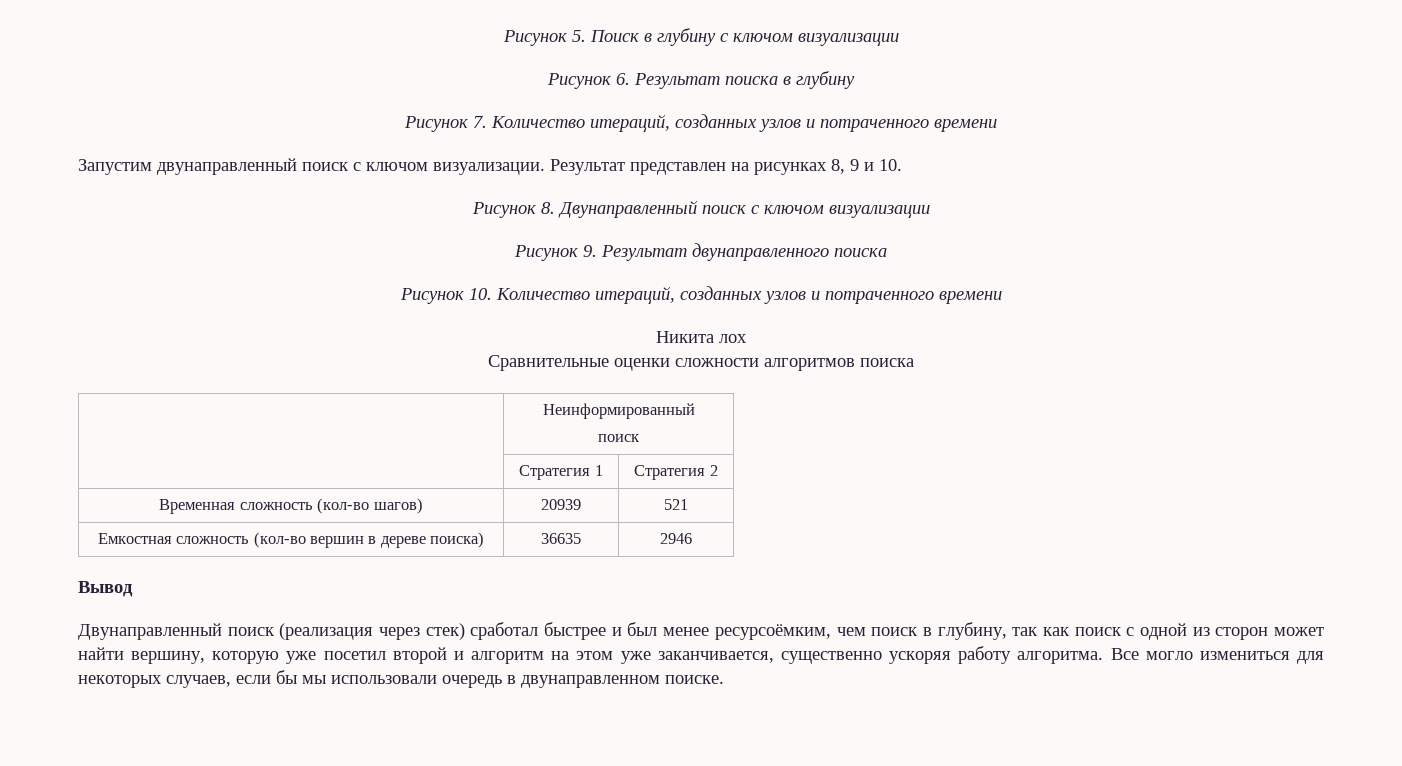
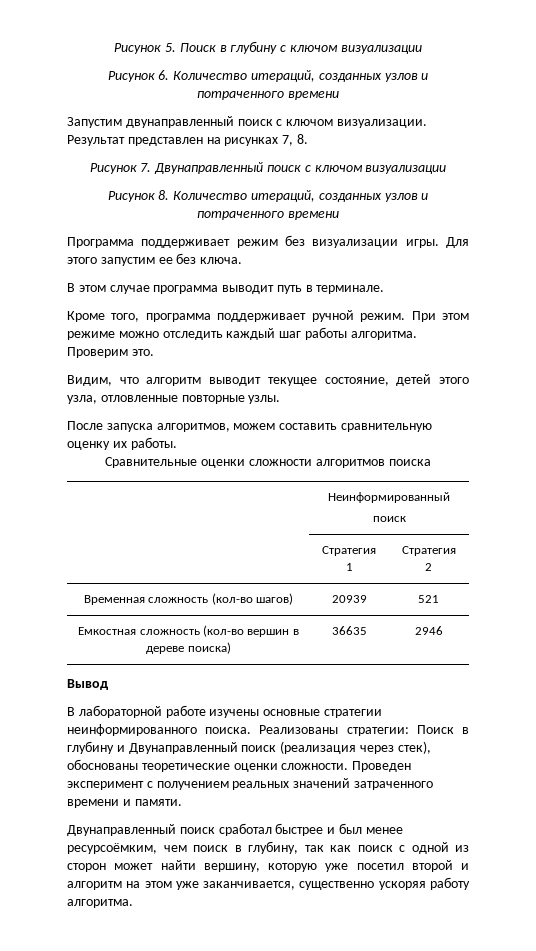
[634,71,855,89] [404,116,487,132] Результат поиска в глубину // Рисунок 7. -> (170, 75) none
[831,159,902,174] [471,202,555,218] 8, 9 и 10. // Рисунок 8. -> [282,134,308,146] [89,163,152,174] 7, 8. // Рисунок 7.
[583,243,887,261] [399,286,1002,304] [656,331,747,343] 9. Результат двунаправленного поиска // Рисунок 10. Количество итераций, созданных узлов и потраченного времени // Никита лох -> [158,190,429,202] [197,211,339,220] [67,235,469,248] [67,253,243,266] [67,283,385,294] [67,310,469,322] [67,327,417,340] [67,347,154,358] [67,374,469,386] [67,395,281,404] [67,421,432,432] [67,437,177,450] 8. Количество итераций, созданных узлов и потраченного времени // Программа поддерживает режим без визуализации игры. Для этого запустим ее без ключа. // В этом случае программа выводит путь в терминале. // Кроме того, программа поддерживает ручной режим. При этом режиме можно отследить каждый шаг работы алгоритма. Проверим это. // Видим, что алгоритм выводит текущее состояние, детей этого узла, отловленные повторные узлы. // После запуска алгоритмов, можем составить сравнительную оценку их работы.
[78,623,465,640] Двунаправленный поиск (реализация через стек) -> [67,705,382,718] [67,724,469,736] [67,741,431,754] [67,759,412,772] [67,778,433,790] [67,799,182,808] [67,824,215,836] В лабораторной работе изучены основные стратегии неинформированного поиска. Реализованы стратегии: Поиск в глубину и Двунаправленный поиск (реализация через стек), обоснованы теоретические оценки сложности. Проведен эксперимент с получением реальных значений затраченного времени и памяти. // Двунаправленный поиск
[1110,648,1324,664] [78,670,724,688] Все могло измениться для некоторых случаев, если бы мы использовали очередь в двунаправленном поиске. -> (133, 903) none

